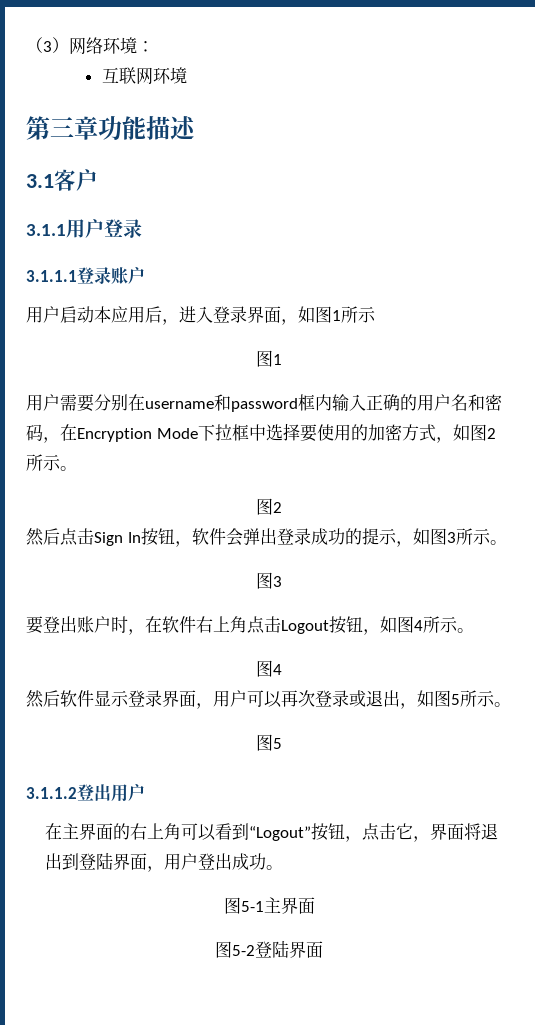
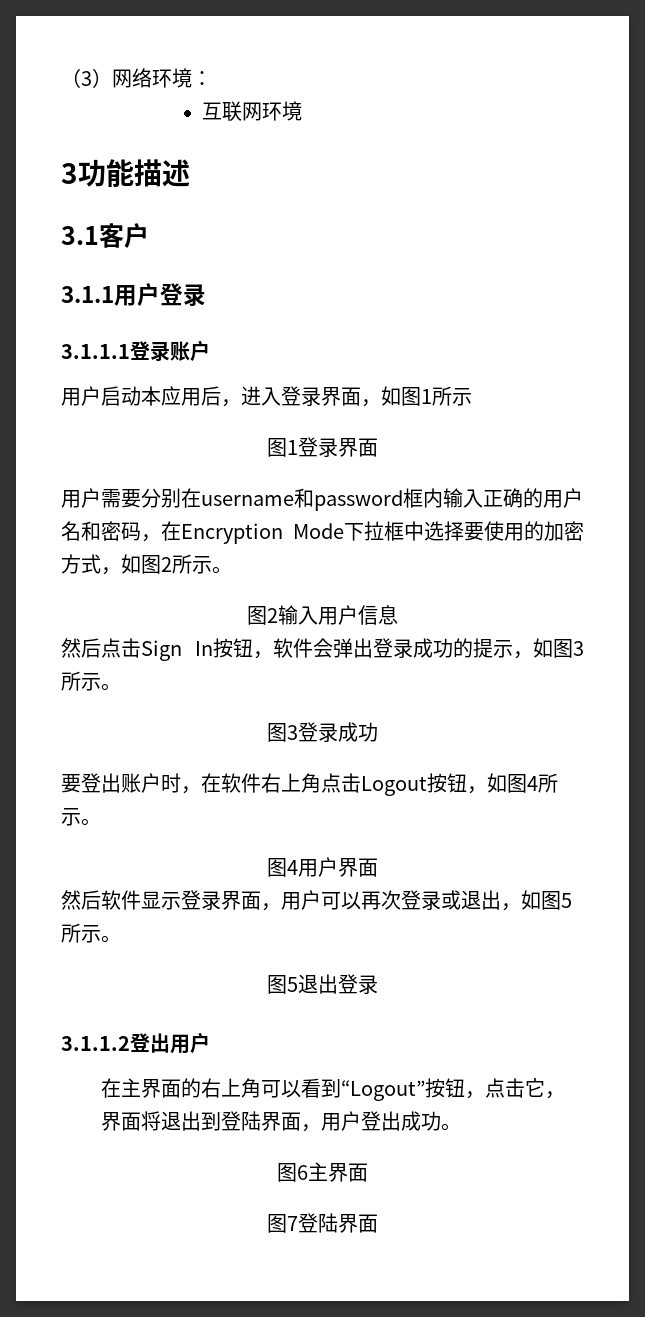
[26,116,98,140] 第三章 -> [61,163,78,184] 3
(282, 359) none -> [298,437,378,457] 登录界面
(282, 507) none -> [278,605,398,625] 输入用户信息
(282, 581) none -> [298,722,378,742] 登录成功
(282, 669) none -> [298,857,378,877] 用户界面
(282, 743) none -> [298,974,378,994] 退出登录
[240,901,264,912] 5-1 -> [297,1165,308,1180] 6
[232,945,255,956] 5-2 -> [287,1216,298,1231] 7

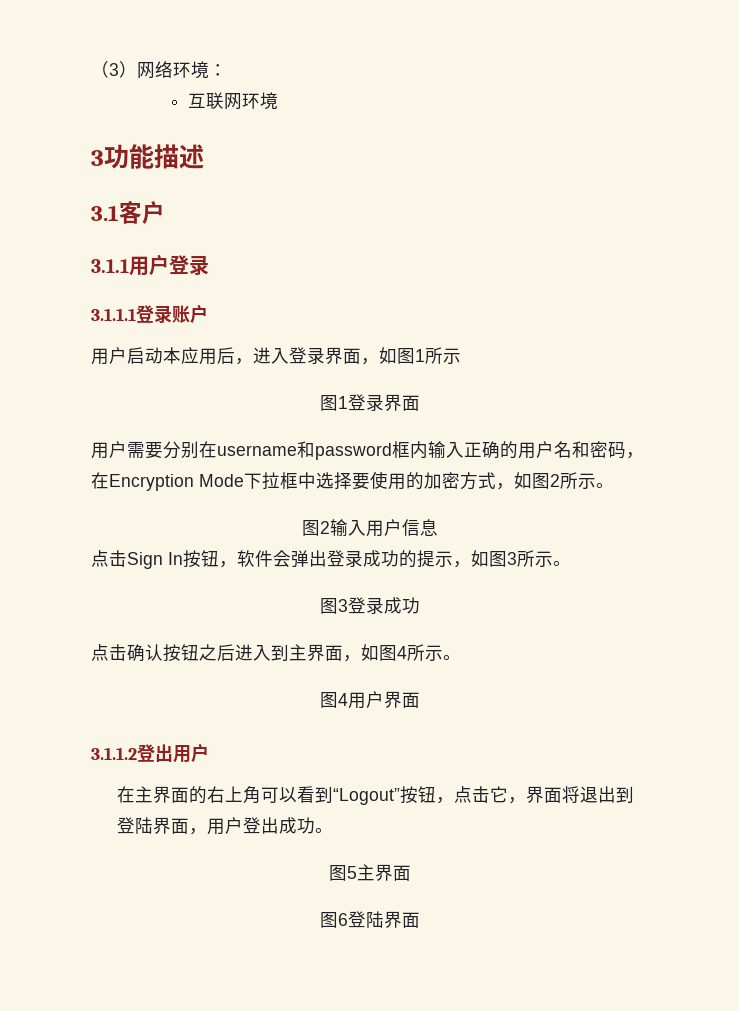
[61,638,101,658] 然后 -> (438, 527) none
[61,773,467,796] 要登出账户时，在软件右上角点击Logout按钮 -> [91,644,343,662] 点击确认按钮之后进入到主界面
[61,890,572,911] [61,923,121,943] [267,974,378,994] // 然后软件显示登录界面，用户可以再次登录或退出，如图5所示。 // 图5退出登录 -> (420, 700) none
[297,1165,308,1180] 6 -> [346,866,357,879] 5
[287,1216,298,1231] 7 -> [337,913,348,926] 6

